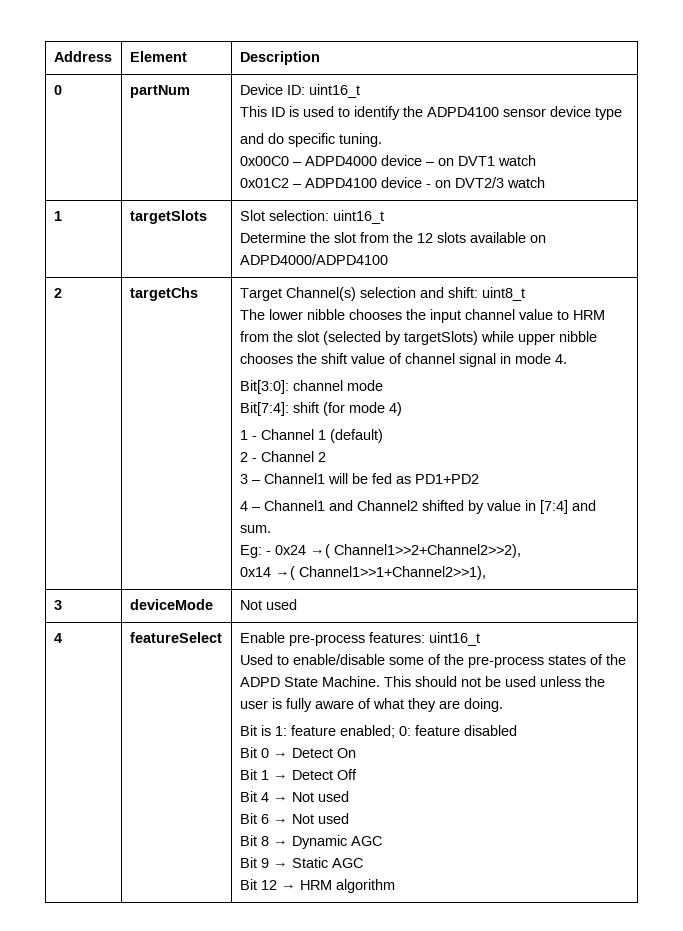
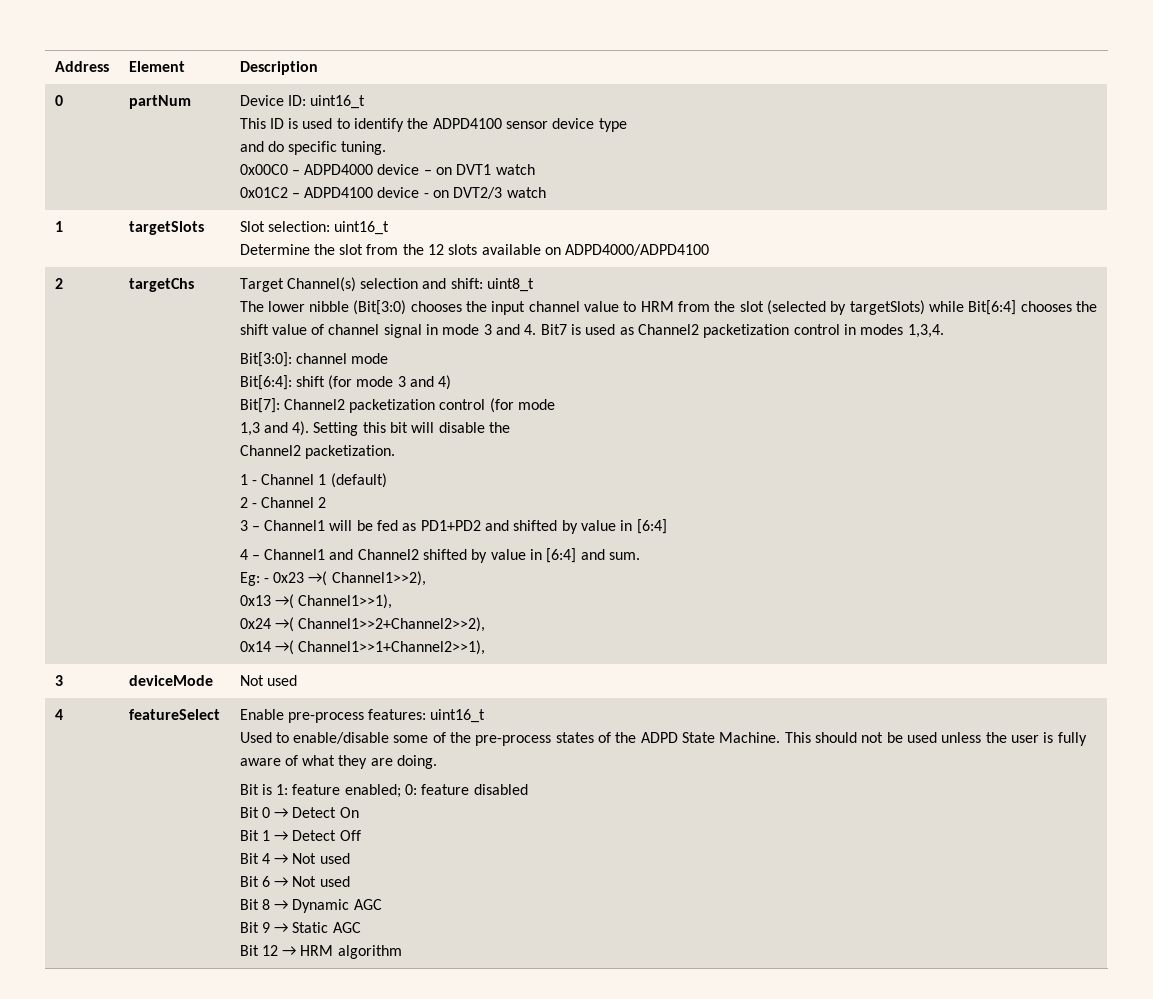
(345, 314) none -> [353,300,407,315] (Bit[3:0)
[517,331,597,345] upper nibble -> [968,300,1017,315] Bit[6:4]
(551, 358) none -> [483,324,521,335] 3 and
(567, 359) none -> [540,324,944,338] Bit7 is used as Channel2 packetization control in modes 1,3,4.
[239,402,289,416] Bit[7:4]: -> [239,375,292,390] Bit[6:4]:
(385, 407) none -> [397,376,435,387] 3 and
(402, 409) none -> [239,398,556,413] [239,421,511,436] [239,445,395,459] // Bit[7]: Channel2 packetization control (for mode // 1,3 and 4). Setting this bit will disable the // Channel2 packetization.
(479, 479) none -> [485,519,667,534] and shifted by value in [6:4]
[539,500,568,514] [7:4] -> [546,548,577,563] [6:4]
(271, 553) none -> [273,571,426,586] [239,594,393,609] 0x23 →( Channel1>>2), // 0x13 →( Channel1>>1), //

